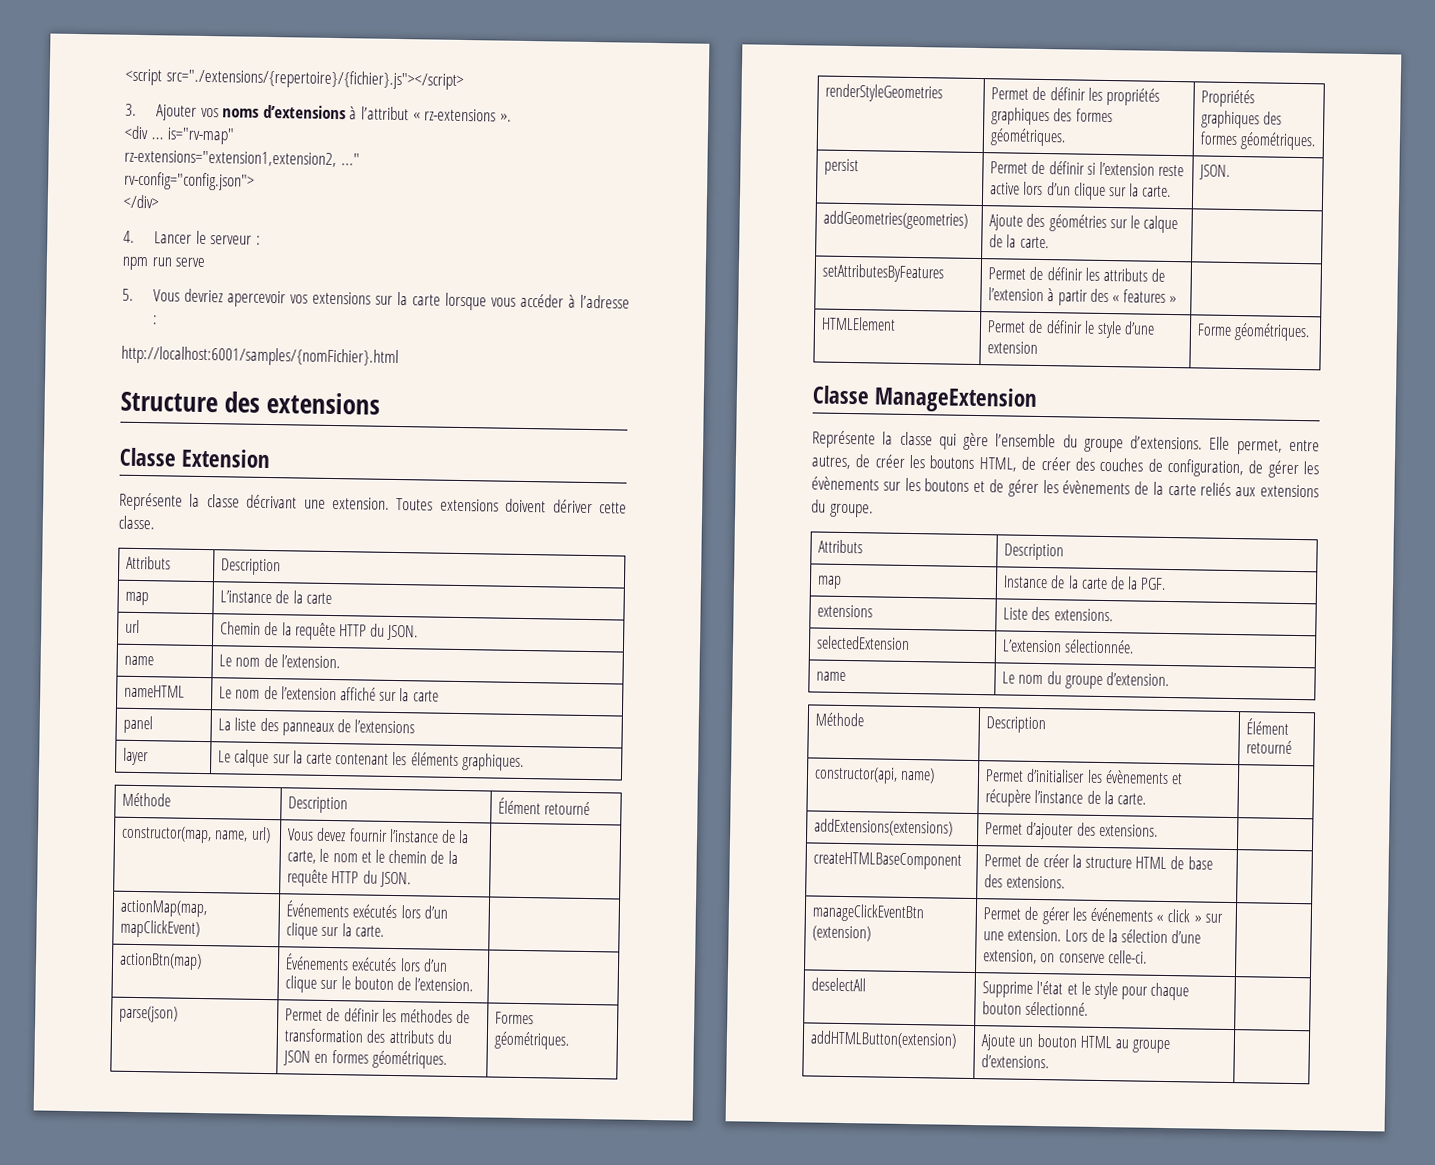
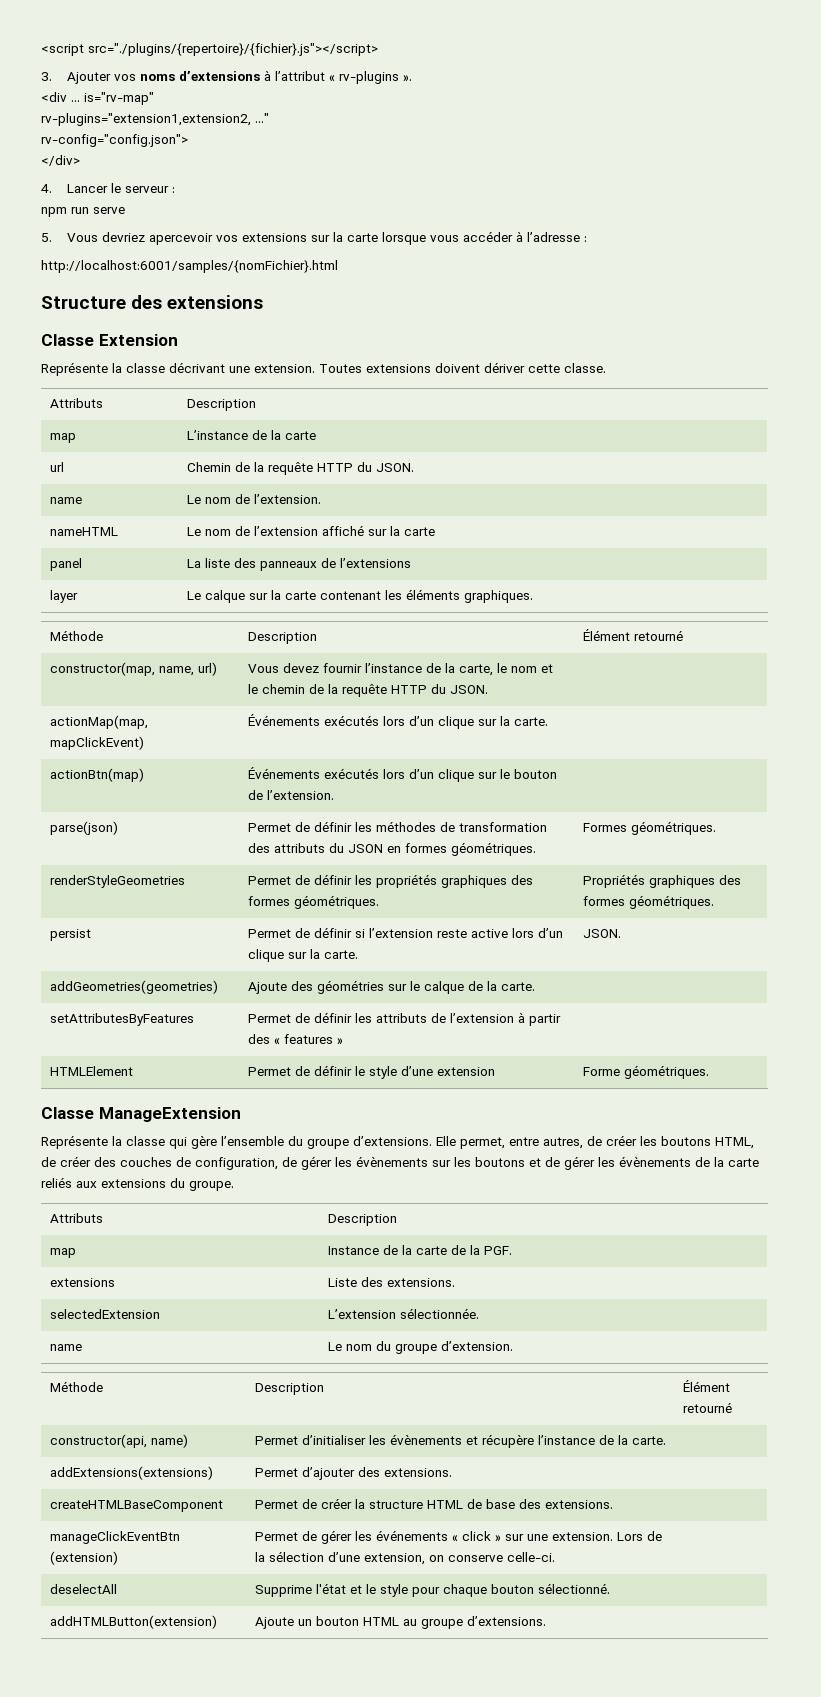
[165,68,464,90] src="./extensions/{repertoire}/{fichier}.js"></script> -> [88,43,378,56] src="./plugins/{repertoire}/{fichier}.js"></script>
[424,108,497,122] rz-extensions -> [339,71,400,84] rv-plugins
[124,149,337,168] rz-extensions="extension1,extension2, -> [41,113,251,126] rv-plugins="extension1,extension2,

